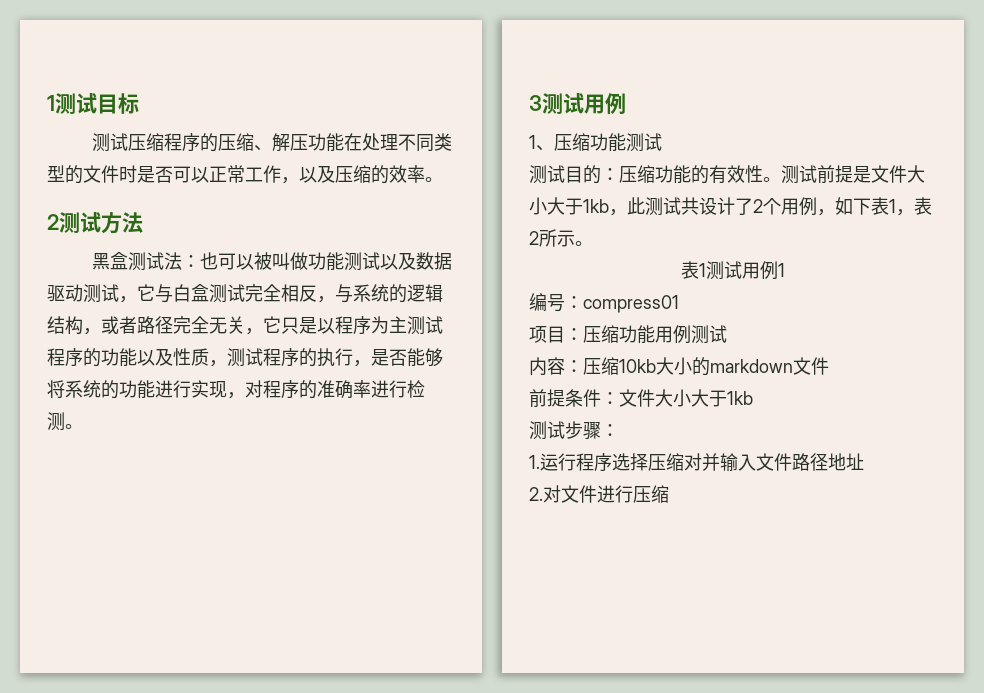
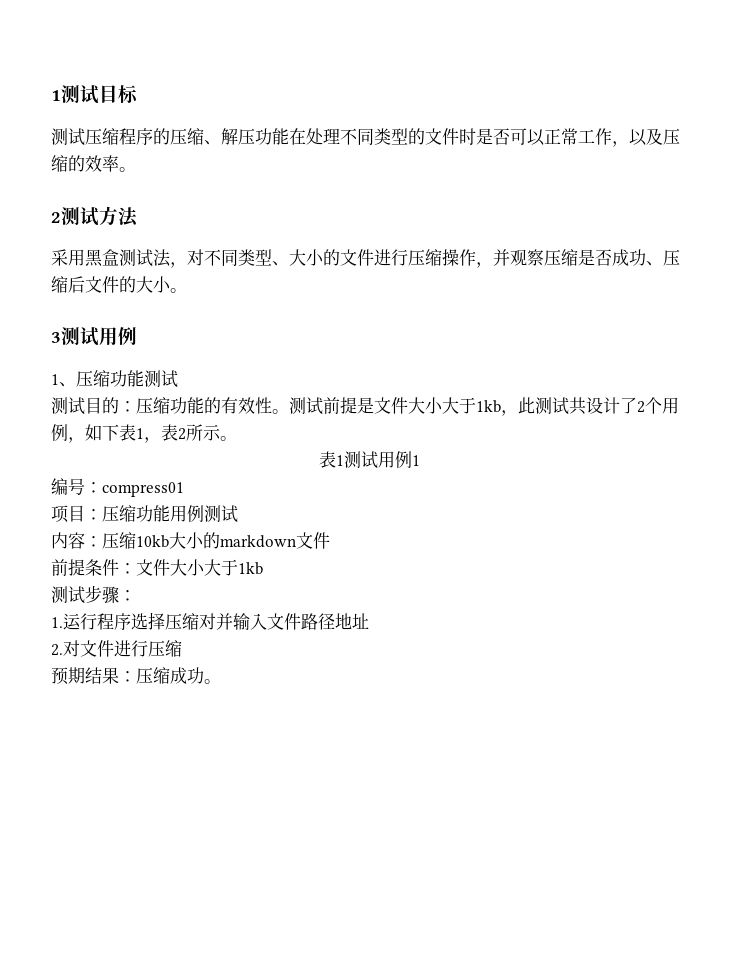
(143, 222) none -> [51,249,85,266] 采用
[182,252,453,271] [47,284,443,303] [47,316,443,335] [47,348,443,367] [47,380,425,399] [47,412,65,431] ：也可以被叫做功能测试以及数据驱动测试，它与白盒测试完全相反，与系统的逻辑结构，或者路径完全无关，它只是以程序为主测试程序的功能以及性质，测试程序的执行，是否能够将系统的功能进行实现，对程序的准确率进行检测 -> [170,249,680,268] [51,276,171,293] ，对不同类型、大小的文件进行压缩操作，并观察压缩是否成功、压缩后文件的大小
(669, 494) none -> [51,667,221,685] // 预期结果：压缩成功。

